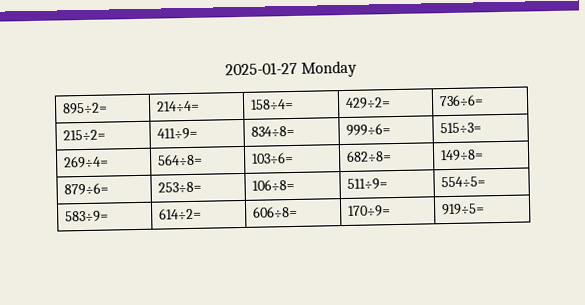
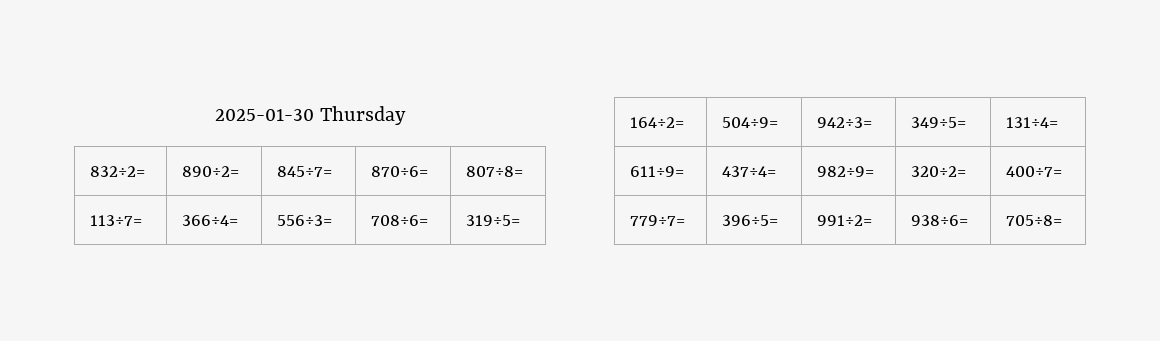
[224,60,358,78] [62,102,108,115] [155,100,200,112] [249,98,294,110] [344,97,391,109] [438,94,484,107] [62,129,106,141] [156,127,198,140] [250,125,295,137] [345,123,391,136] [439,122,482,134] [63,155,109,169] [157,153,203,166] [250,151,294,164] [345,150,392,162] [439,149,484,162] [63,182,109,196] [157,181,202,193] [251,178,295,191] [346,178,388,190] [440,176,486,188] [64,210,109,223] [158,207,202,220] [252,205,298,218] [347,205,391,217] [441,203,485,216] 2025-01-27 Monday // 895÷2= | 214÷4= | 158÷4= | 429÷2= | 736÷6= // 215÷2= | 411÷9= | 834÷8= | 999÷6= | 515÷3= // 269÷4= | 564÷8= | 103÷6= | 682÷8= | 149÷8= // 879÷6= | 253÷8= | 106÷8= | 511÷9= | 554÷5= // 583÷9= | 614÷2= | 606÷8= | 170÷9= | 919÷5= -> [214,106,407,125] [89,166,145,177] [181,166,239,177] [276,166,332,177] [370,166,428,177] [465,166,523,177] [89,215,142,226] [181,215,238,226] [276,215,332,226] [370,215,428,226] [465,215,520,226] [629,117,684,128] [721,117,778,128] [816,117,872,128] [910,117,966,128] [1005,117,1058,128] [629,166,684,177] [721,166,776,177] [816,166,874,177] [910,166,966,177] [1005,166,1062,177] [629,215,685,226] [721,215,778,226] [816,215,872,226] [910,215,968,226] [1005,215,1062,226] 2025-01-30 Thursday // 832÷2= | 890÷2= | 845÷7= | 870÷6= | 807÷8= // 113÷7= | 366÷4= | 556÷3= | 708÷6= | 319÷5= // 164÷2= | 504÷9= | 942÷3= | 349÷5= | 131÷4= // 611÷9= | 437÷4= | 982÷9= | 320÷2= | 400÷7= // 779÷7= | 396÷5= | 991÷2= | 938÷6= | 705÷8=

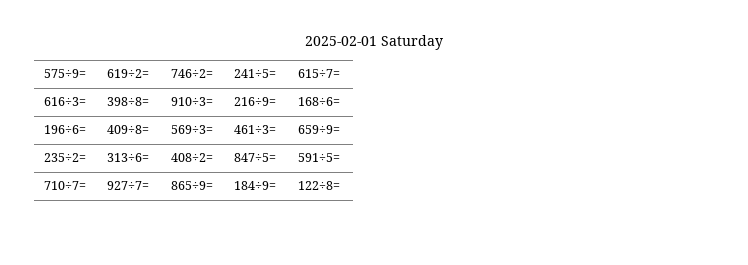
[214,106,407,125] [89,166,145,177] [181,166,239,177] [276,166,332,177] [370,166,428,177] [465,166,523,177] [89,215,142,226] [181,215,238,226] [276,215,332,226] [370,215,428,226] [465,215,520,226] [629,117,684,128] [721,117,778,128] [816,117,872,128] [910,117,966,128] [1005,117,1058,128] [629,166,684,177] [721,166,776,177] [816,166,874,177] [910,166,966,177] [1005,166,1062,177] [629,215,685,226] [721,215,778,226] [816,215,872,226] [910,215,968,226] [1005,215,1062,226] 2025-01-30 Thursday // 832÷2= | 890÷2= | 845÷7= | 870÷6= | 807÷8= // 113÷7= | 366÷4= | 556÷3= | 708÷6= | 319÷5= // 164÷2= | 504÷9= | 942÷3= | 349÷5= | 131÷4= // 611÷9= | 437÷4= | 982÷9= | 320÷2= | 400÷7= // 779÷7= | 396÷5= | 991÷2= | 938÷6= | 705÷8= -> [305,35,443,50] [44,69,87,78] [107,69,150,78] [171,69,214,78] [234,69,277,78] [298,69,341,78] [44,97,87,106] [107,97,150,106] [171,97,214,106] [234,97,277,106] [298,97,341,106] [44,125,87,134] [107,125,150,134] [171,125,214,134] [234,125,277,134] [298,125,341,134] [44,153,87,162] [107,153,150,162] [171,153,214,162] [234,153,277,162] [298,153,341,162] [44,181,87,190] [107,181,150,190] [171,181,214,190] [234,181,277,190] [298,181,341,190] 2025-02-01 Saturday // 575÷9= | 619÷2= | 746÷2= | 241÷5= | 615÷7= // 616÷3= | 398÷8= | 910÷3= | 216÷9= | 168÷6= // 196÷6= | 409÷8= | 569÷3= | 461÷3= | 659÷9= // 235÷2= | 313÷6= | 408÷2= | 847÷5= | 591÷5= // 710÷7= | 927÷7= | 865÷9= | 184÷9= | 122÷8=

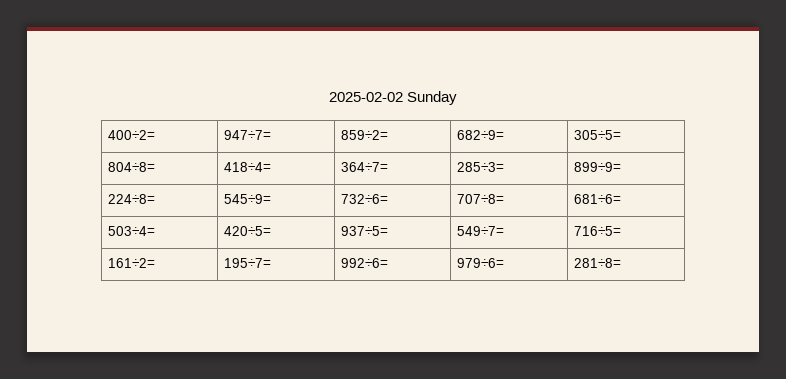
[305,35,443,50] [44,69,87,78] [107,69,150,78] [171,69,214,78] [234,69,277,78] [298,69,341,78] [44,97,87,106] [107,97,150,106] [171,97,214,106] [234,97,277,106] [298,97,341,106] [44,125,87,134] [107,125,150,134] [171,125,214,134] [234,125,277,134] [298,125,341,134] [44,153,87,162] [107,153,150,162] [171,153,214,162] [234,153,277,162] [298,153,341,162] [44,181,87,190] [107,181,150,190] [171,181,214,190] [234,181,277,190] [298,181,341,190] 2025-02-01 Saturday // 575÷9= | 619÷2= | 746÷2= | 241÷5= | 615÷7= // 616÷3= | 398÷8= | 910÷3= | 216÷9= | 168÷6= // 196÷6= | 409÷8= | 569÷3= | 461÷3= | 659÷9= // 235÷2= | 313÷6= | 408÷2= | 847÷5= | 591÷5= // 710÷7= | 927÷7= | 865÷9= | 184÷9= | 122÷8= -> [328,91,458,105] [108,130,156,140] [224,130,272,140] [341,130,389,140] [457,130,505,140] [574,130,622,140] [108,162,156,172] [224,162,272,172] [341,162,389,172] [457,162,505,172] [574,162,622,172] [108,194,156,204] [224,194,272,204] [341,194,389,204] [457,194,505,204] [574,194,622,204] [108,226,156,236] [224,226,272,236] [341,226,389,236] [457,226,505,236] [574,226,622,236] [108,258,156,268] [224,258,272,268] [341,258,389,268] [457,258,505,268] [574,258,622,268] 2025-02-02 Sunday // 400÷2= | 947÷7= | 859÷2= | 682÷9= | 305÷5= // 804÷8= | 418÷4= | 364÷7= | 285÷3= | 899÷9= // 224÷8= | 545÷9= | 732÷6= | 707÷8= | 681÷6= // 503÷4= | 420÷5= | 937÷5= | 549÷7= | 716÷5= // 161÷2= | 195÷7= | 992÷6= | 979÷6= | 281÷8=

